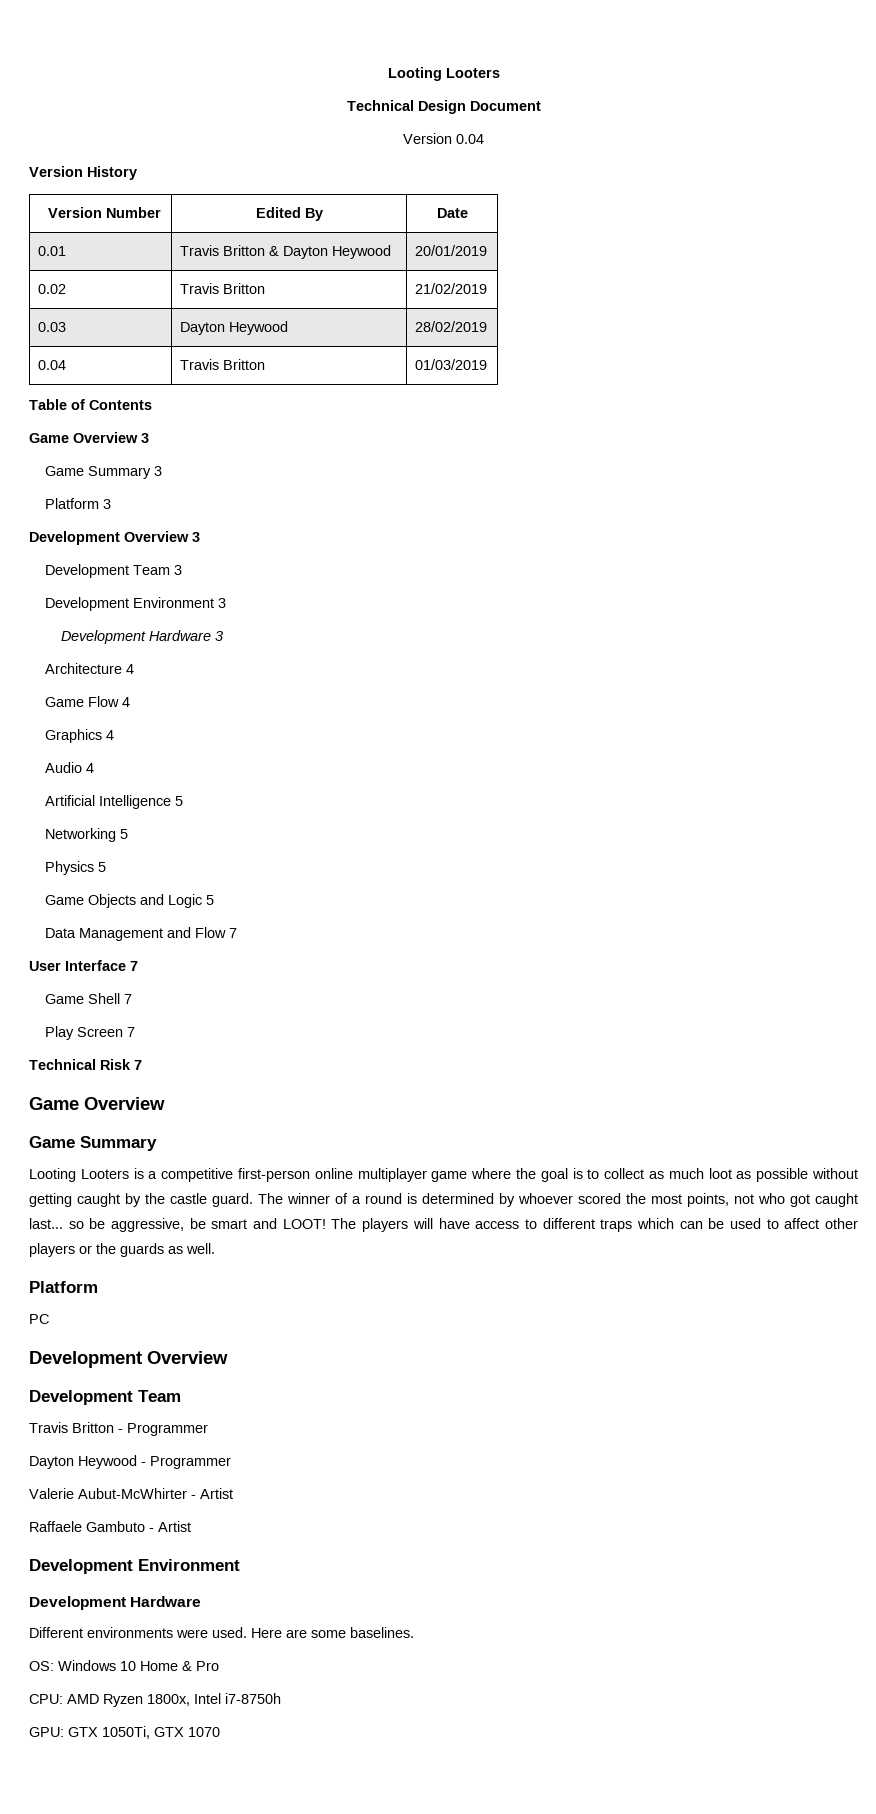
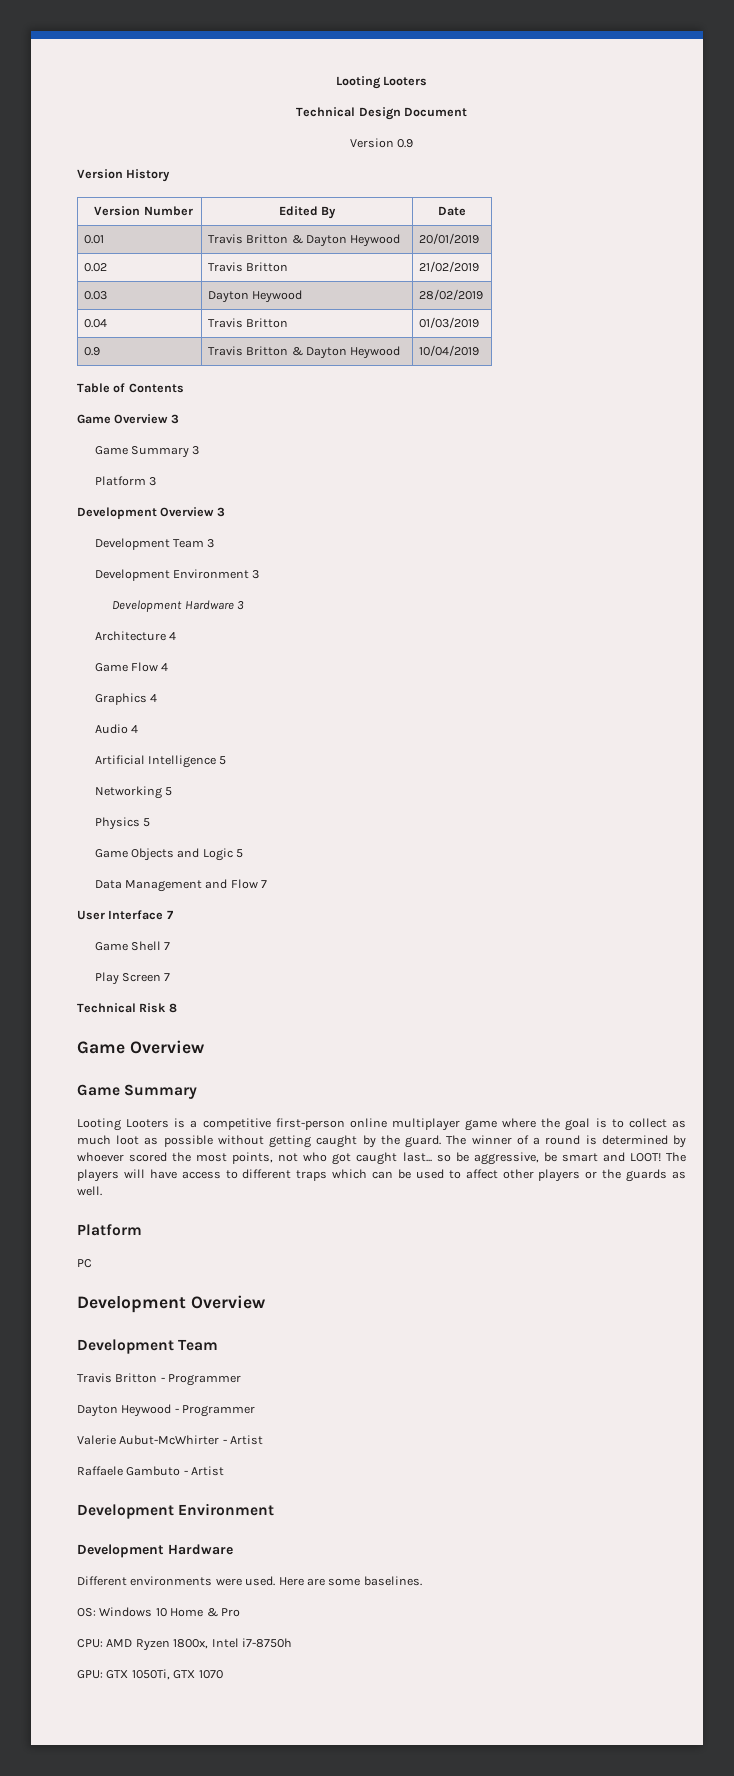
[456,134,484,144] 0.04 -> [397,139,414,148] 0.9
(488, 364) none -> [83,347,100,356] [207,346,401,359] [418,345,479,356] // 0.9 | Travis Britton & Dayton Heywood | 10/04/2019
[134,1060,142,1070] 7 -> [168,1003,177,1013] 8
[170,1193,207,1204] castle -> (400, 1140) none

